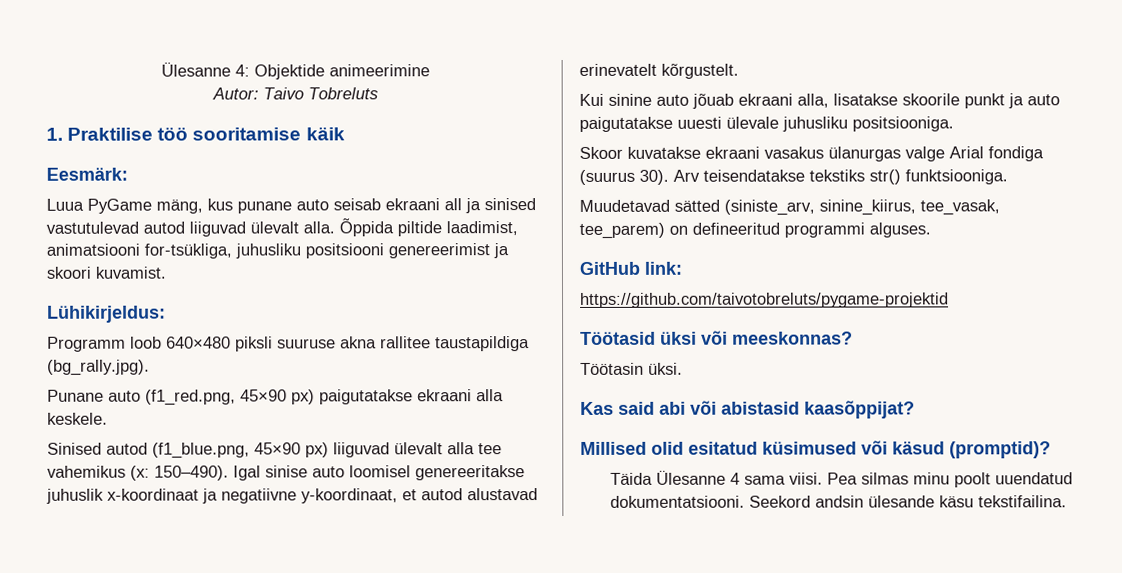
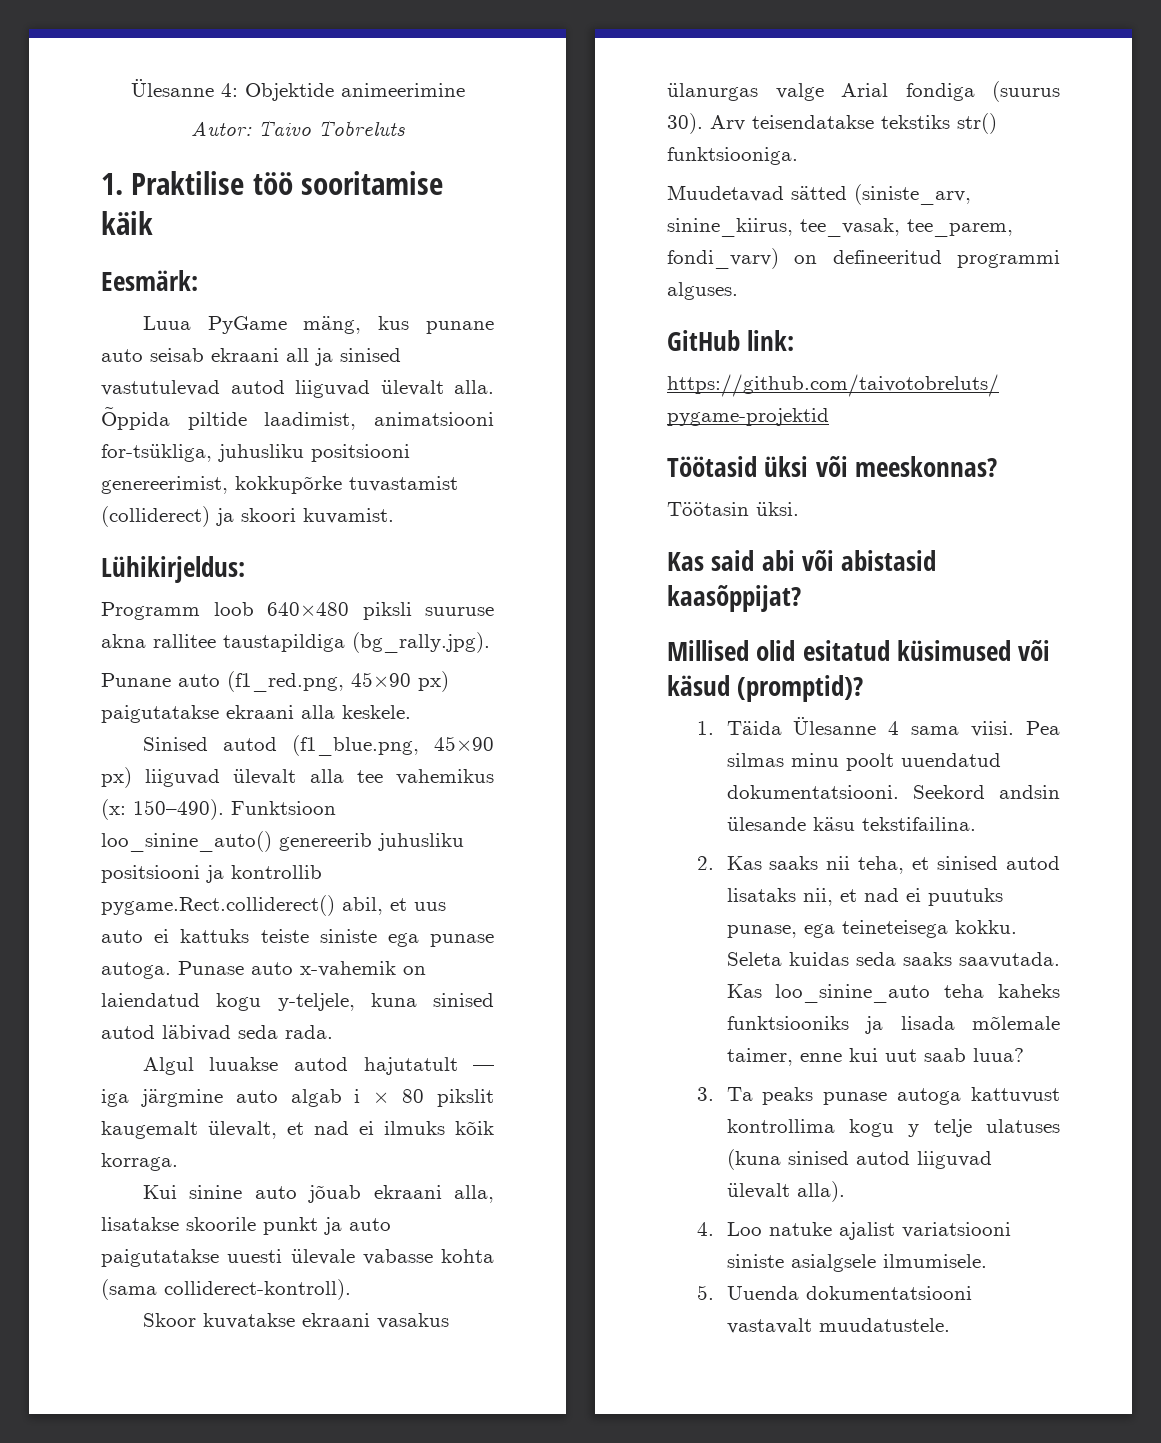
[388,243,490,259] genereerimist -> [101,476,458,494] [101,506,210,527] genereerimist, kokkupõrke tuvastamist (colliderect)
[233,465,525,481] [46,488,538,504] [579,63,739,79] Igal sinise auto loomisel genereeritakse juhuslik x-koordinaat ja negatiivne y-koordinaat, et autod alustavad erinevatelt kõrgustelt. -> [231,801,336,815] [101,831,464,852] [101,865,322,883] [101,895,446,916] [101,929,494,947] [101,961,426,979] [101,993,494,1011] [101,1025,333,1041] [142,1057,494,1075] [101,1089,494,1107] [101,1121,494,1139] [101,1153,178,1171] Funktsioon loo_sinine_auto() genereerib juhusliku positsiooni ja kontrollib pygame.Rect.colliderect() abil, et uus auto ei kattuks teiste siniste ega punase autoga. Punase auto x-vahemik on laiendatud kogu y-teljele, kuna sinised autod läbivad seda rada. // Algul luuakse autod hajutatult — iga järgmine auto algab i × 80 pikslit kaugemalt ülevalt, et nad ei ilmuks kõik korraga.
[782,116,954,132] juhusliku positsiooniga. -> [362,1249,494,1265] [101,1279,351,1300] vabasse kohta (sama colliderect-kontroll).
[579,222,665,239] tee_parem) -> [907,219,1013,237] [667,248,779,269] tee_parem, fondi_varv)
(1051, 450) none -> [696,721,714,735] 1.
(1067, 501) none -> [696,856,1060,874] [726,888,1003,906] [726,920,1017,938] [726,952,1060,968] [726,984,1060,1003] [726,1016,1060,1034] [726,1048,1024,1066] [696,1087,1060,1105] [726,1119,1060,1137] [726,1149,992,1170] [726,1181,845,1202] [696,1222,1011,1240] [726,1254,987,1272] [696,1285,972,1300] [726,1318,950,1334] // 2. Kas saaks nii teha, et sinised autod lisataks nii, et nad ei puutuks punase, ega teineteisega kokku. Seleta kuidas seda saaks saavutada. Kas loo_sinine_auto teha kaheks funktsiooniks ja lisada mõlemale taimer, enne kui uut saab luua? // 3. Ta peaks punase autoga kattuvust kontrollima kogu y telje ulatuses (kuna sinised autod liiguvad ülevalt alla). // 4. Loo natuke ajalist variatsiooni siniste asialgsele ilmumisele. // 5. Uuenda dokumentatsiooni vastavalt muudatustele.

